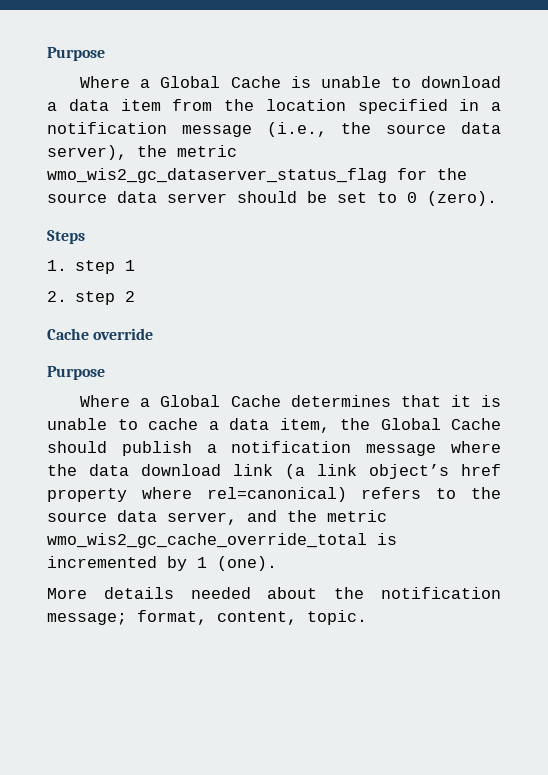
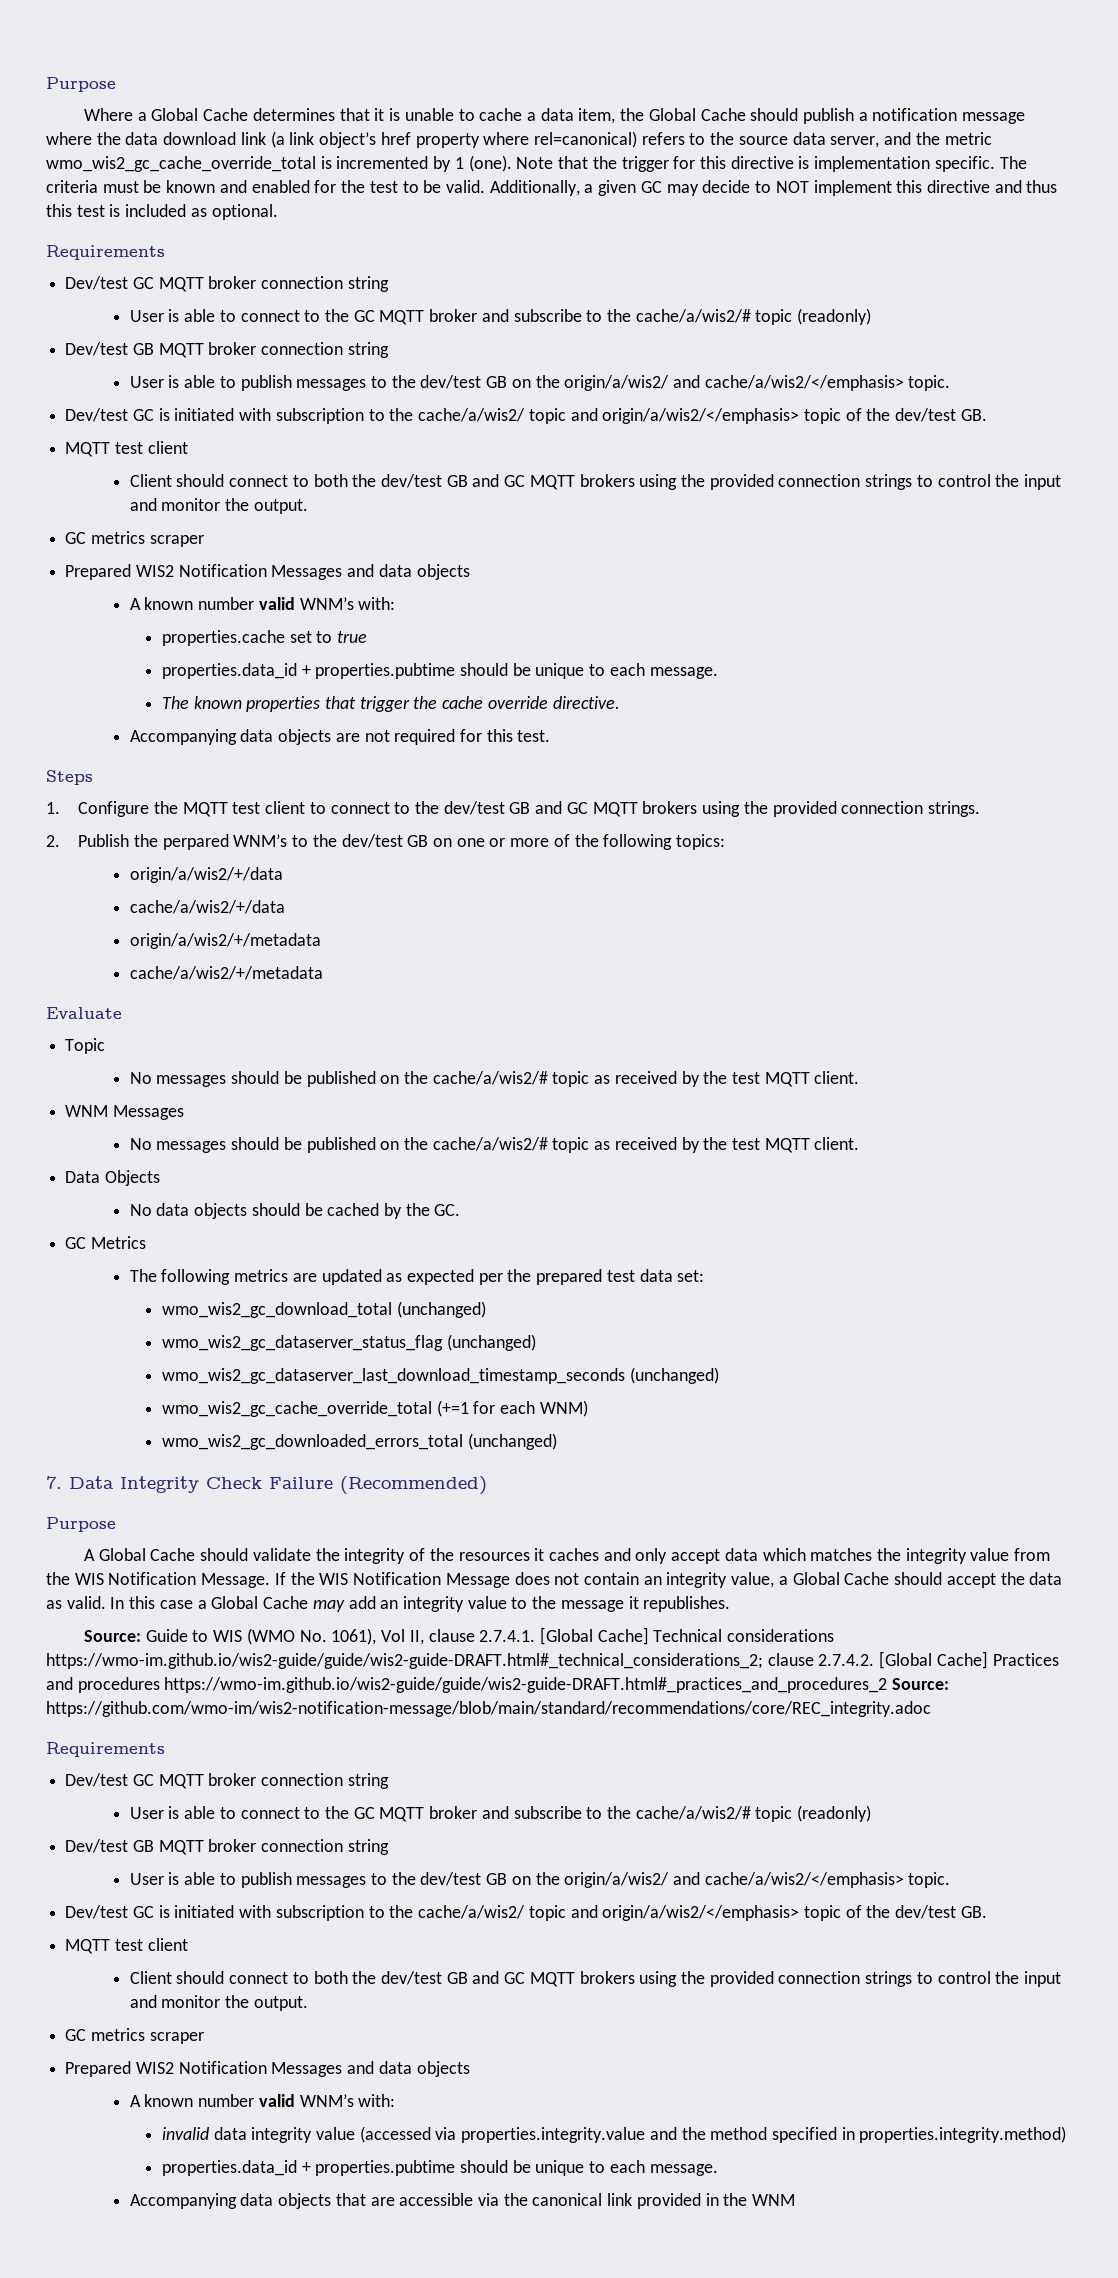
[47,47,105,61] [80,76,501,88] [47,99,501,114] [47,122,502,137] [47,145,237,160] [47,168,467,183] [47,191,497,206] [47,230,85,244] [47,260,136,274] [47,291,136,305] [47,328,154,340] [47,366,105,380] Purpose // Where a Global Cache is unable to download a data item from the location specified in a notification message (i.e., the source data server), the metric wmo_wis2_gc_dataserver_status_flag for the source data server should be set to 0 (zero). // Steps // 1. step 1 // 2. step 2 // Cache override // Purpose -> [46,77,116,92] Purpose
[47,587,501,599] [47,610,367,625] // More details needed about the notification message; format, content, topic. -> [516,156,1027,172] [46,180,1058,196] [46,204,278,220] [46,245,165,260] [65,276,389,292] [129,308,872,325] [65,342,389,358] [129,375,951,391] [65,408,987,424] [65,441,188,457] [129,474,1062,490] [129,498,308,514] [65,531,204,547] [65,564,470,580] [129,597,396,610] [161,630,367,646] [161,663,718,679] [161,696,620,712] [129,729,551,745] [46,770,93,785] [46,801,980,817] [46,834,726,850] [129,867,283,883] [129,900,285,914] [129,933,321,949] [129,966,323,980] [46,1007,122,1019] [65,1038,106,1054] [129,1071,860,1087] [65,1105,184,1120] [129,1137,860,1153] [65,1170,160,1186] [129,1203,461,1219] [65,1236,146,1249] [129,1269,705,1285] [161,1301,486,1318] [161,1334,536,1351] [161,1367,719,1384] [161,1400,588,1417] [161,1433,557,1450] [46,1476,487,1495] [46,1517,116,1532] [83,1548,1051,1564] [46,1572,1063,1588] [46,1596,731,1612] [83,1627,835,1645] [46,1651,1059,1669] [46,1677,950,1693] [46,1701,931,1717] [46,1742,165,1757] [65,1773,389,1789] [129,1805,872,1822] [65,1839,389,1855] [129,1872,951,1888] [65,1905,987,1921] [65,1938,188,1954] [129,1971,1062,1987] [129,1995,308,2011] [65,2028,204,2044] [65,2061,470,2077] [129,2094,396,2107] [161,2126,1067,2143] [161,2160,718,2176] [129,2193,796,2209] Note that the trigger for this directive is implementation specific. The criteria must be known and enabled for the test to be valid. Additionally, a given GC may decide to NOT implement this directive and thus this test is included as optional. // Requirements // Dev/test GC MQTT broker connection string // User is able to connect to the GC MQTT broker and subscribe to the cache/a/wis2/# topic (readonly) // Dev/test GB MQTT broker connection string // User is able to publish messages to the dev/test GB on the origin/a/wis2/ and cache/a/wis2/</emphasis> topic. // Dev/test GC is initiated with subscription to the cache/a/wis2/ topic and origin/a/wis2/</emphasis> topic of the dev/test GB. // MQTT test client // Client should connect to both the dev/test GB and GC MQTT brokers using the provided connection strings to control the input and monitor the output. // GC metrics scraper // Prepared WIS2 Notification Messages and data objects // A known number valid WNM’s with: // properties.cache set to true // properties.data_id + properties.pubtime should be unique to each message. // The known properties that trigger the cache override directive. // Accompanying data objects are not required for this test. // Steps // 1. Configure the MQTT test client to connect to the dev/test GB and GC MQTT brokers using the provided connection strings. // 2. Publish the perpared WNM’s to the dev/test GB on one or more of the following topics: // origin/a/wis2/+/data // cache/a/wis2/+/data // origin/a/wis2/+/metadata // cache/a/wis2/+/metadata // Evaluate // Topic // No messages should be published on the cache/a/wis2/# topic as received by the test MQTT client. // WNM Messages // No messages should be published on the cache/a/wis2/# topic as received by the test MQTT client. // Data Objects // No data objects should be cached by the GC. // GC Metrics // The following metrics are updated as expected per the prepared test data set: // wmo_wis2_gc_download_total (unchanged) // wmo_wis2_gc_dataserver_status_flag (unchanged) // wmo_wis2_gc_dataserver_last_download_timestamp_seconds (unchanged) // wmo_wis2_gc_cache_override_total (+=1 for each WNM) // wmo_wis2_gc_downloaded_errors_total (unchanged) // 7. Data Integrity Check Failure (Recommended) // Purpose // A Global Cache should validate the integrity of the resources it caches and only accept data which matches the integrity value from the WIS Notification Message. If the WIS Notification Message does not contain an integrity value, a Global Cache should accept the data as valid. In this case a Global Cache may add an integrity value to the message it republishes. // Source: Guide to WIS (WMO No. 1061), Vol II, clause 2.7.4.1. [Global Cache] Technical considerations https://wmo-im.github.io/wis2-guide/guide/wis2-guide-DRAFT.html#_technical_considerations_2; clause 2.7.4.2. [Global Cache] Practices and procedures https://wmo-im.github.io/wis2-guide/guide/wis2-guide-DRAFT.html#_practices_and_procedures_2 Source: https://github.com/wmo-im/wis2-notification-message/blob/main/standard/recommendations/core/REC_integrity.adoc // Requirements // Dev/test GC MQTT broker connection string // User is able to connect to the GC MQTT broker and subscribe to the cache/a/wis2/# topic (readonly) // Dev/test GB MQTT broker connection string // User is able to publish messages to the dev/test GB on the origin/a/wis2/ and cache/a/wis2/</emphasis> topic. // Dev/test GC is initiated with subscription to the cache/a/wis2/ topic and origin/a/wis2/</emphasis> topic of the dev/test GB. // MQTT test client // Client should connect to both the dev/test GB and GC MQTT brokers using the provided connection strings to control the input and monitor the output. // GC metrics scraper // Prepared WIS2 Notification Messages and data objects // A known number valid WNM’s with: // invalid data integrity value (accessed via properties.integrity.value and the method specified in properties.integrity.method) // properties.data_id + properties.pubtime should be unique to each message. // Accompanying data objects that are accessible via the canonical link provided in the WNM

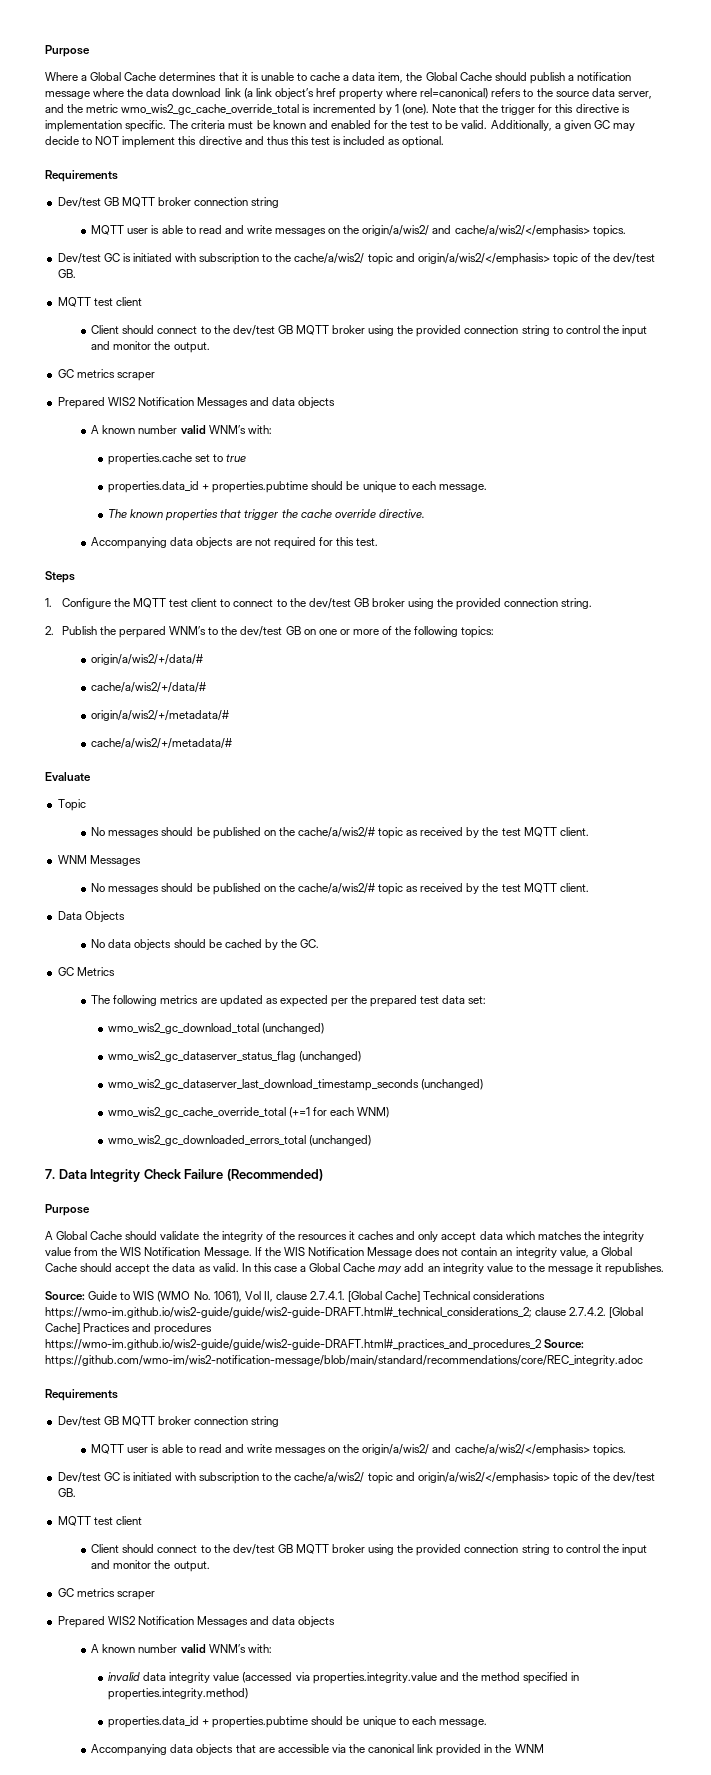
[65,276,389,292] [129,308,872,325] [65,342,389,358] [129,375,951,391] // Dev/test GC MQTT broker connection string // User is able to connect to the GC MQTT broker and subscribe to the cache/a/wis2/# topic (readonly) // Dev/test GB MQTT broker connection string // User is able to publish messages to the dev/test GB on the origin/a/wis2/ and cache/a/wis2/</emphasis> topic. -> [57,197,280,208] [91,225,626,237] // Dev/test GB MQTT broker connection string // MQTT user is able to read and write messages on the origin/a/wis2/ and cache/a/wis2/</emphasis> topics.
[313,474,913,490] both the dev/test GB and GC MQTT brokers using the provided connection strings -> [213,325,550,337] the dev/test GB MQTT broker using the provided connection string
[535,801,980,817] and GC MQTT brokers using the provided connection strings. -> [371,598,593,610] broker using the provided connection string.
[129,867,283,883] [129,900,285,914] [129,933,321,949] [129,966,323,980] origin/a/wis2/+/data // cache/a/wis2/+/data // origin/a/wis2/+/metadata // cache/a/wis2/+/metadata -> [91,654,204,665] [91,682,207,693] [91,710,230,721] [91,738,233,749] origin/a/wis2/+/data/# // cache/a/wis2/+/data/# // origin/a/wis2/+/metadata/# // cache/a/wis2/+/metadata/#
[65,1773,389,1789] [129,1805,872,1822] [65,1839,389,1855] [129,1872,951,1888] // Dev/test GC MQTT broker connection string // User is able to connect to the GC MQTT broker and subscribe to the cache/a/wis2/# topic (readonly) // Dev/test GB MQTT broker connection string // User is able to publish messages to the dev/test GB on the origin/a/wis2/ and cache/a/wis2/</emphasis> topic. -> [57,1416,280,1427] [91,1444,626,1456] // Dev/test GB MQTT broker connection string // MQTT user is able to read and write messages on the origin/a/wis2/ and cache/a/wis2/</emphasis> topics.
[313,1971,913,1987] both the dev/test GB and GC MQTT brokers using the provided connection strings -> [213,1544,550,1556] the dev/test GB MQTT broker using the provided connection string

